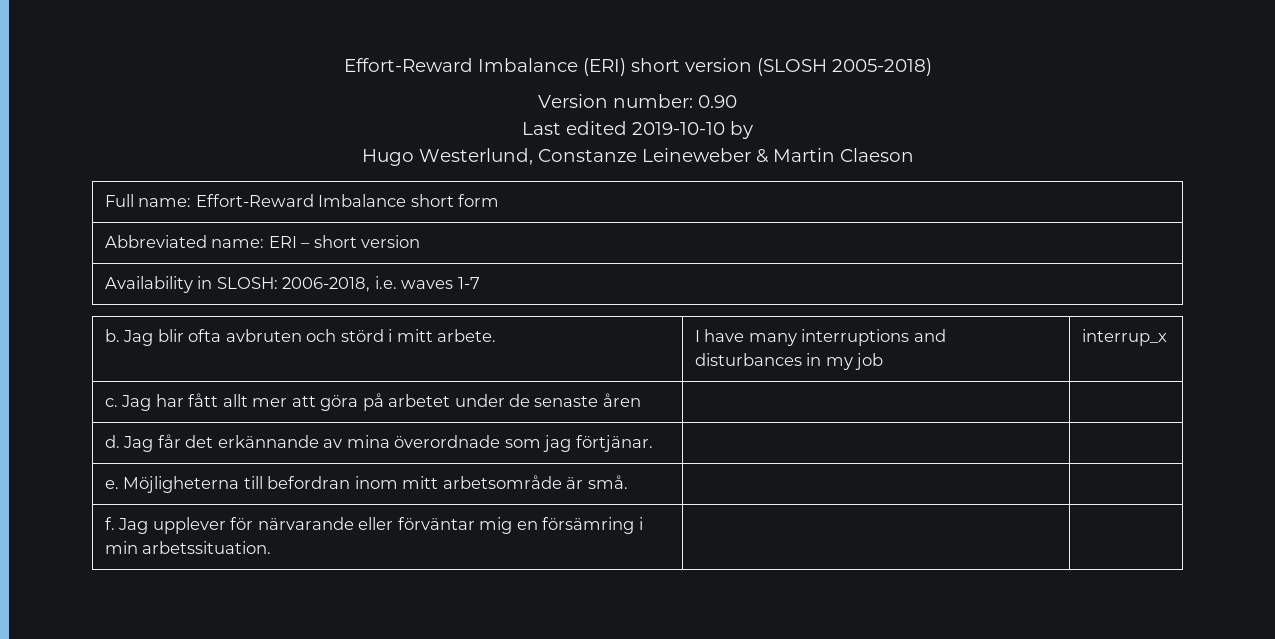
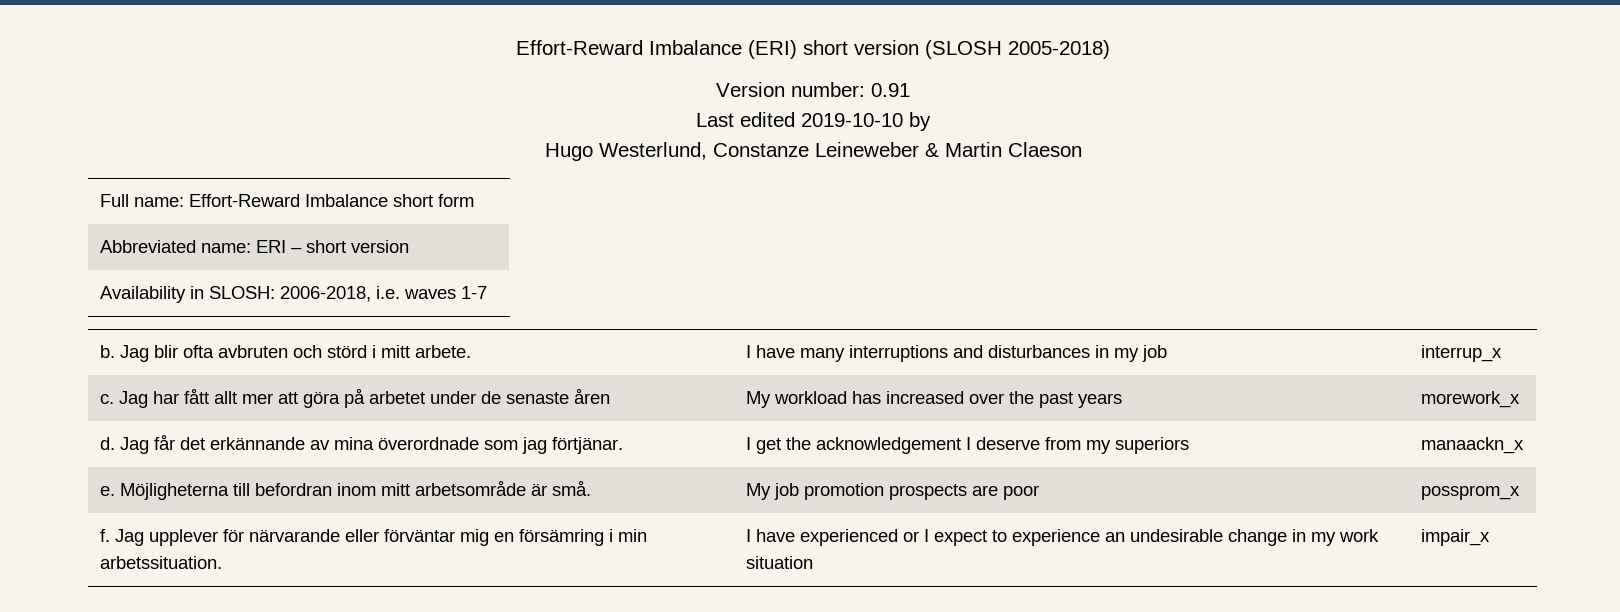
[698,95,737,108] 0.90 -> [871,83,910,97] 0.91
(641, 400) | -> [746,391,1123,408] [1421,391,1521,408] My workload has increased over the past years | morework_x
(653, 443) | -> [746,437,1190,454] [1421,437,1525,454] I get the acknowledgement I deserve from my superiors | manaackn_x
(628, 482) | -> [746,483,1040,500] [1421,485,1521,500] My job promotion prospects are poor | possprom_x
(272, 547) | -> [746,529,1380,546] [746,556,814,569] [1421,529,1491,546] I have experienced or I expect to experience an undesirable change in my work situation | impair_x

